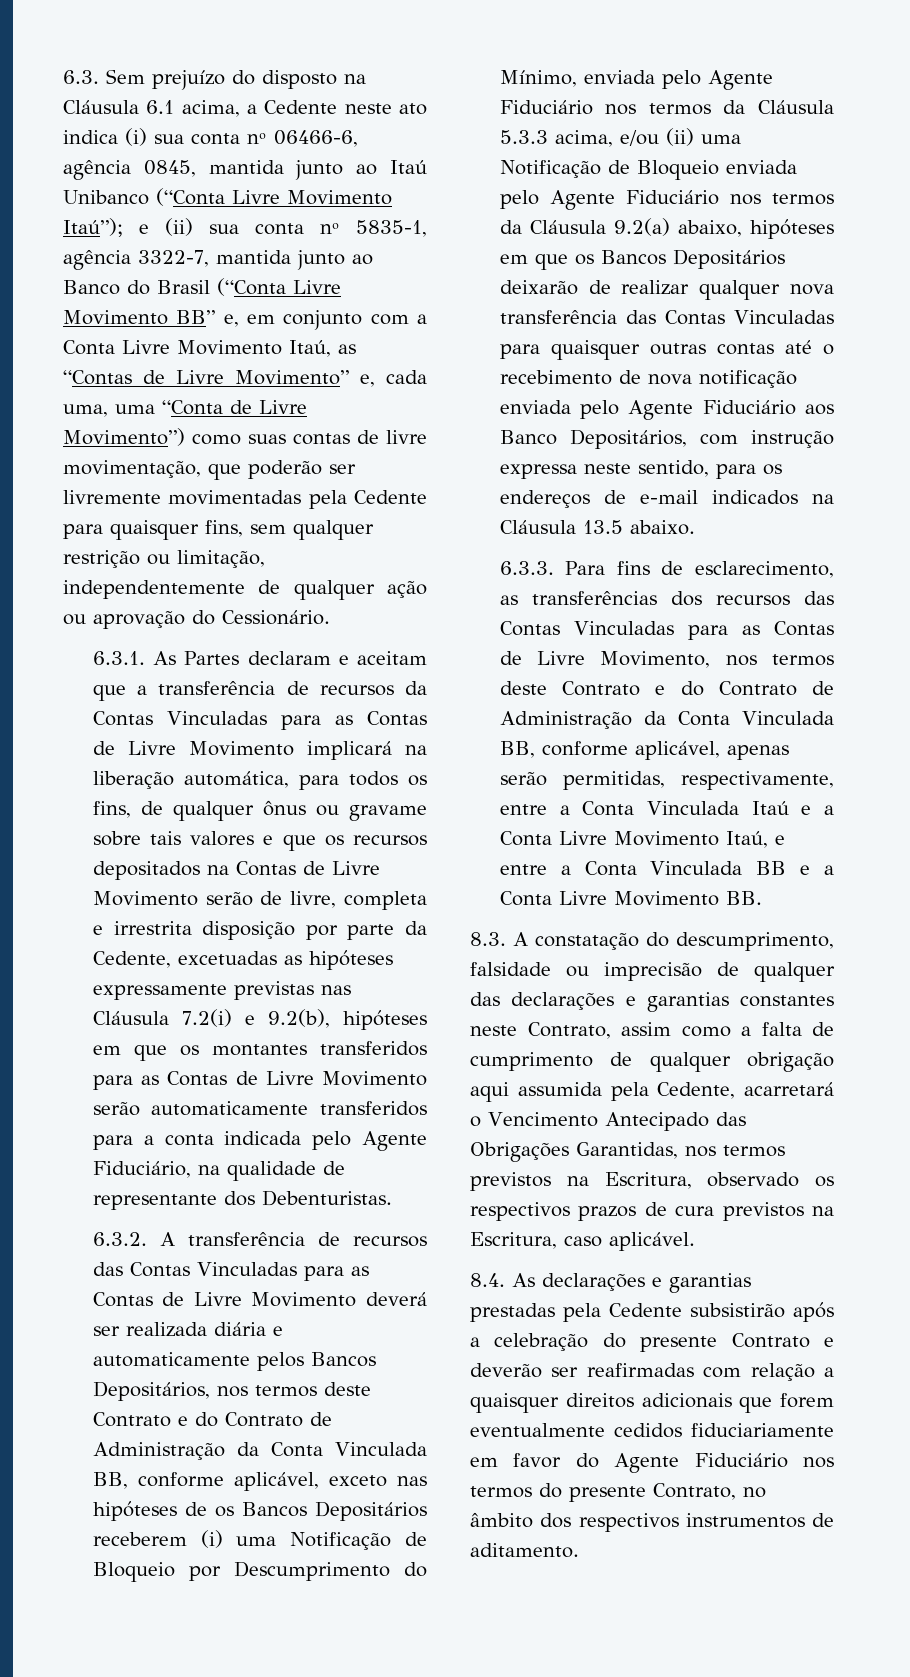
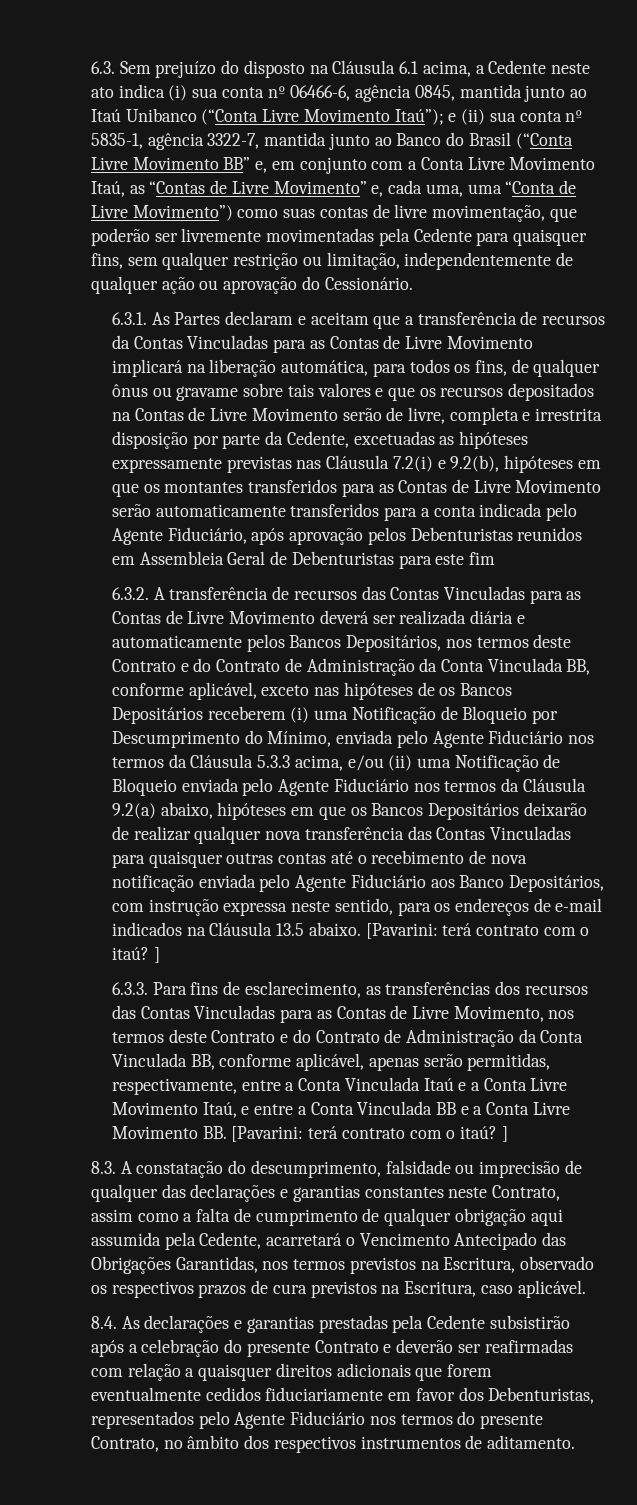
[197,1161,345,1181] [92,1190,392,1210] na qualidade de representante dos Debenturistas. -> [251,527,583,545] [111,551,496,569] após aprovação pelos Debenturistas reunidos em Assembleia Geral de Debenturistas para este fim
(695, 527) none -> [365,923,590,939] [111,947,160,963] [Pavarini: terá contrato com o itaú? ]
(762, 898) none -> [231,1126,508,1142] [Pavarini: terá contrato com o itaú? ]
[575,1453,599,1468] do -> [458,1387,595,1404] [91,1411,230,1429] dos Debenturistas, representados pelo

